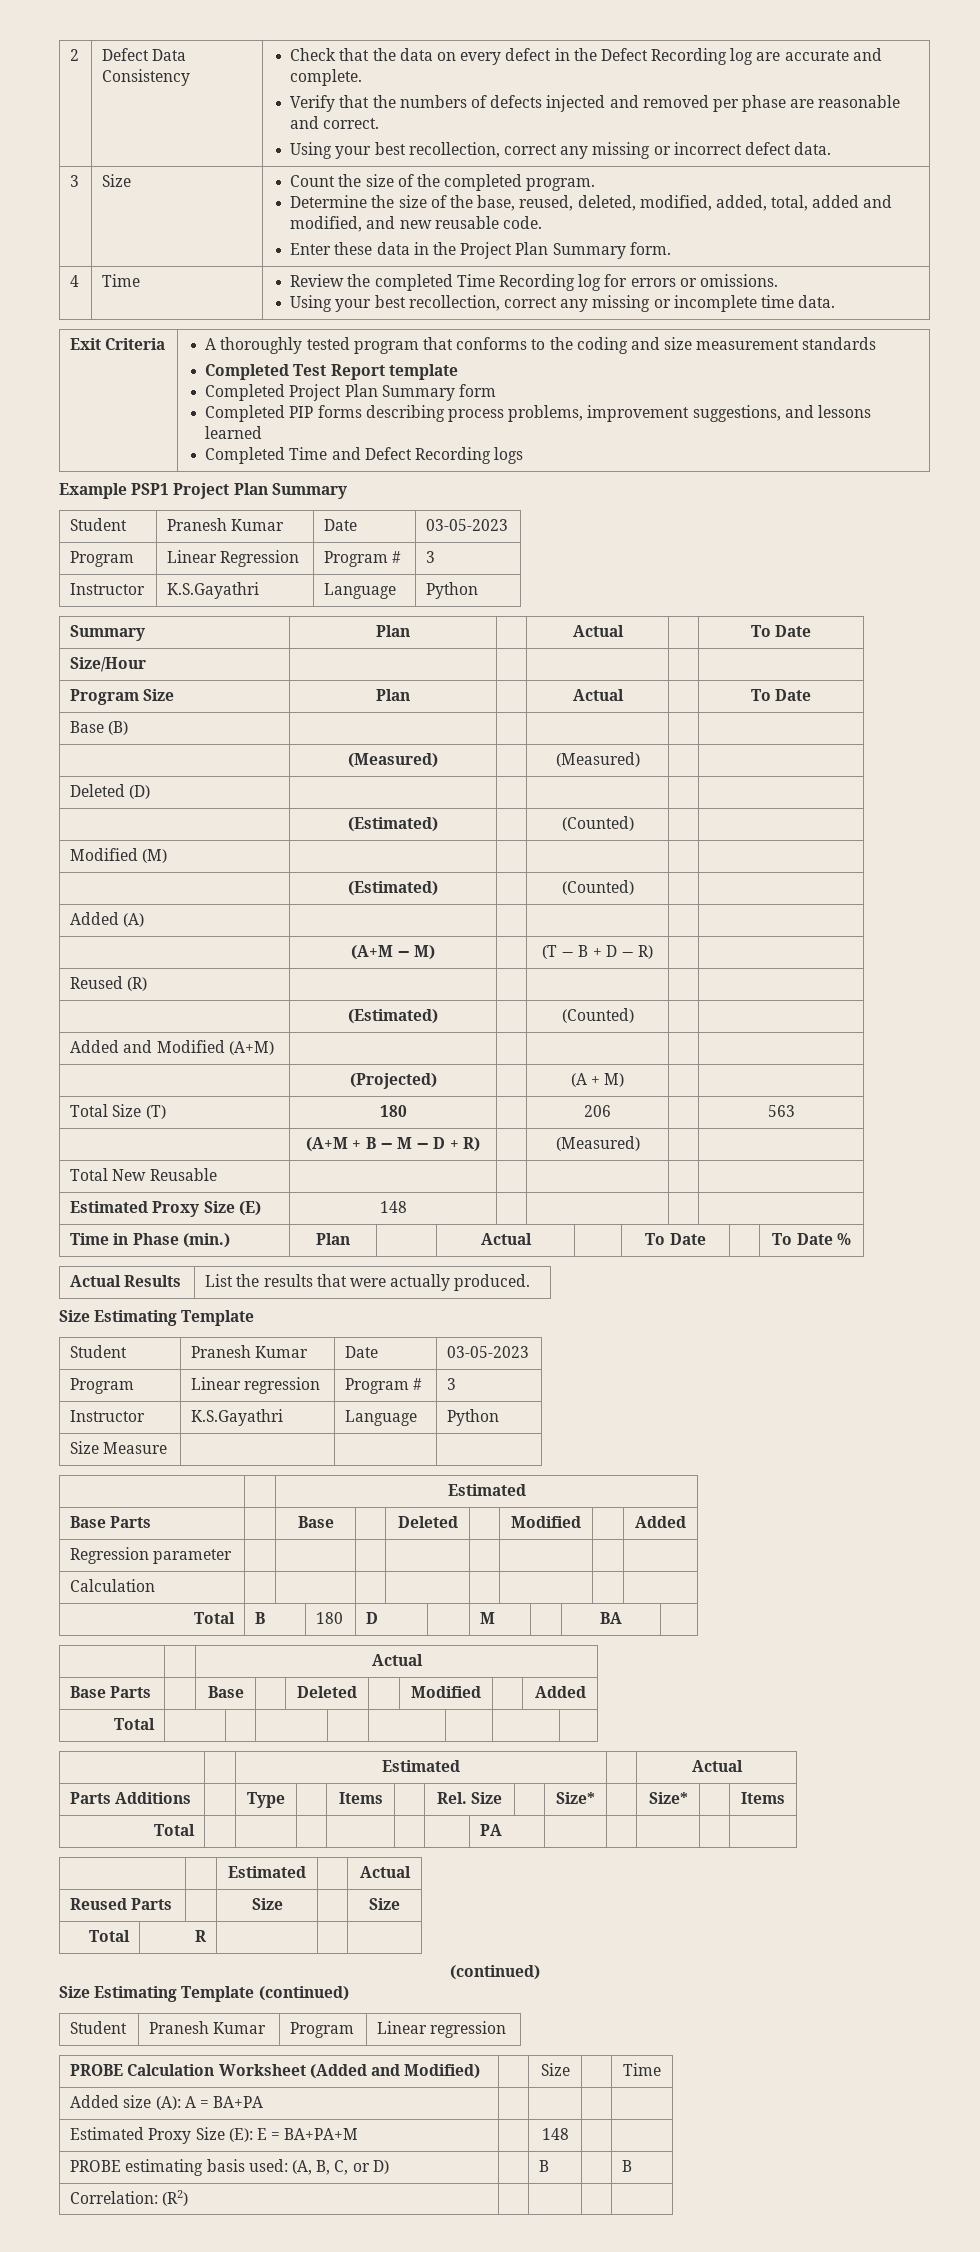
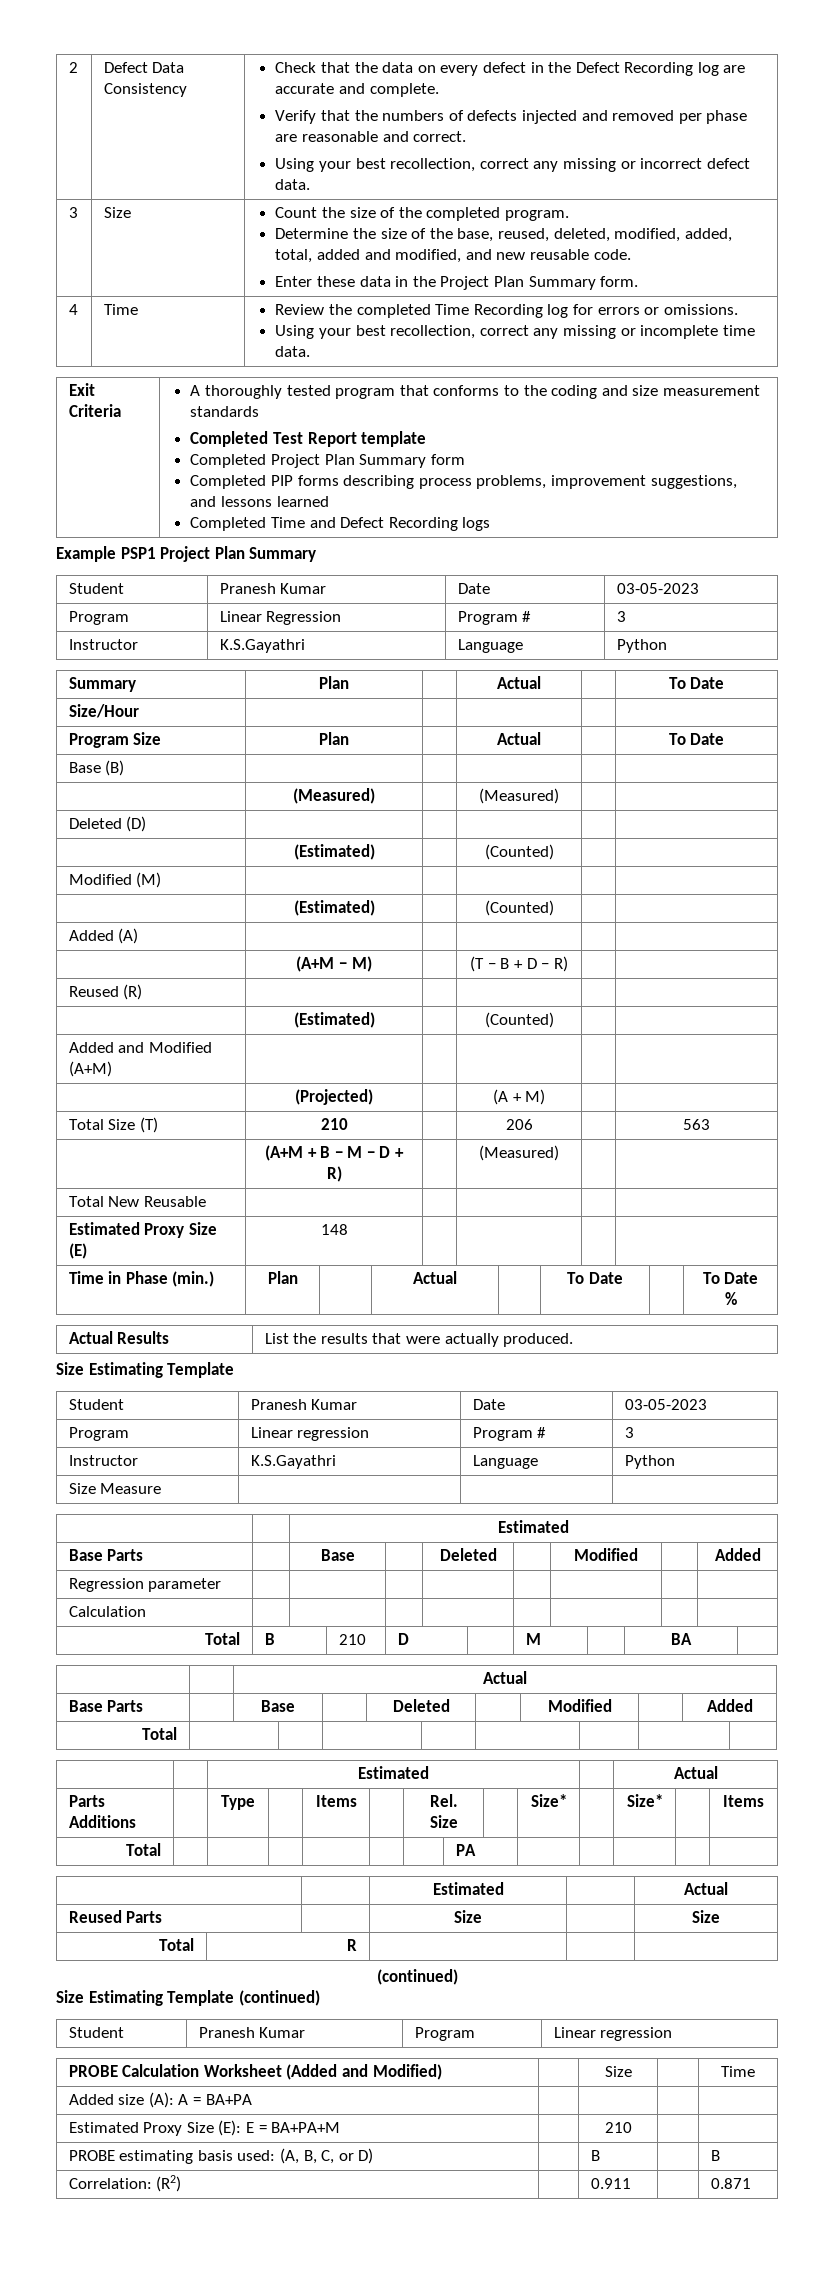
[379,1105,407,1117] 180 -> [320,1118,348,1130] 210
[316,1612,344,1624] 180 -> [338,1634,366,1645] 210
[541,2128,569,2140] 148 -> [604,2122,632,2133] 210
(189, 2198) | | -> [590,2178,631,2189] [710,2178,751,2189] 0.911 | | 0.871

